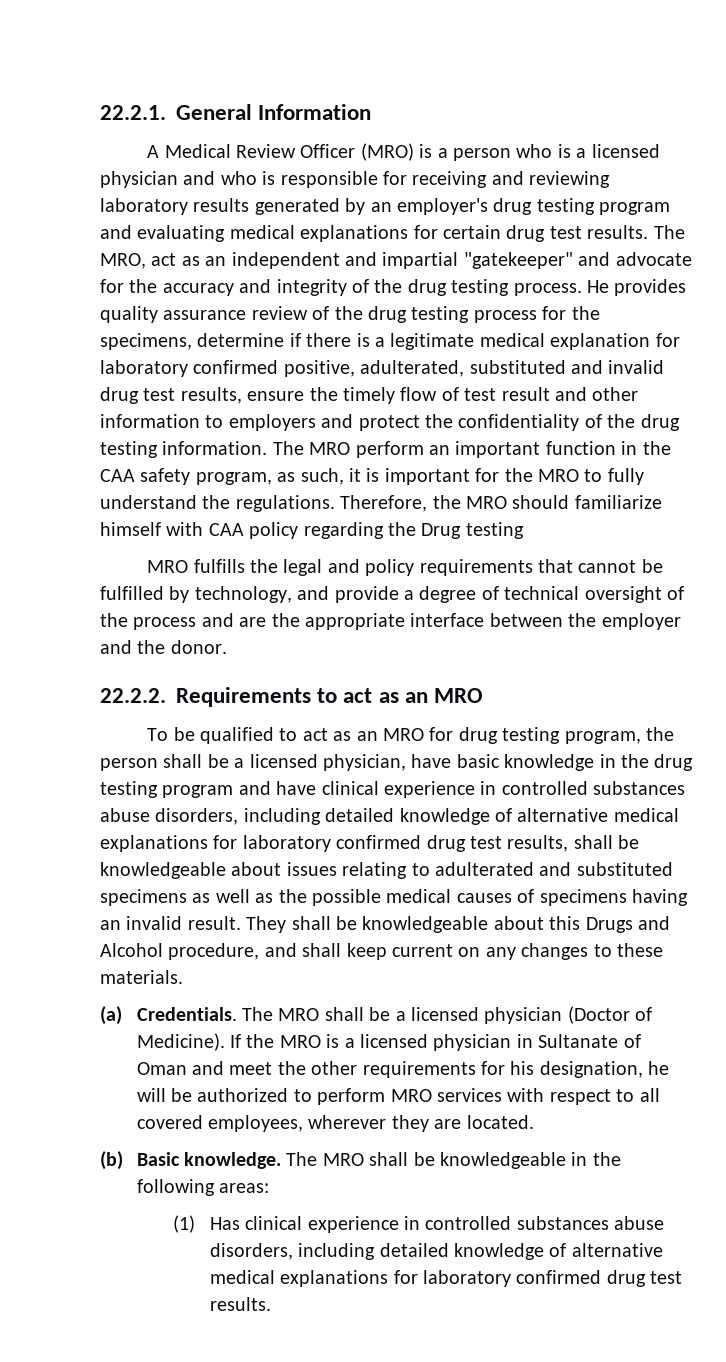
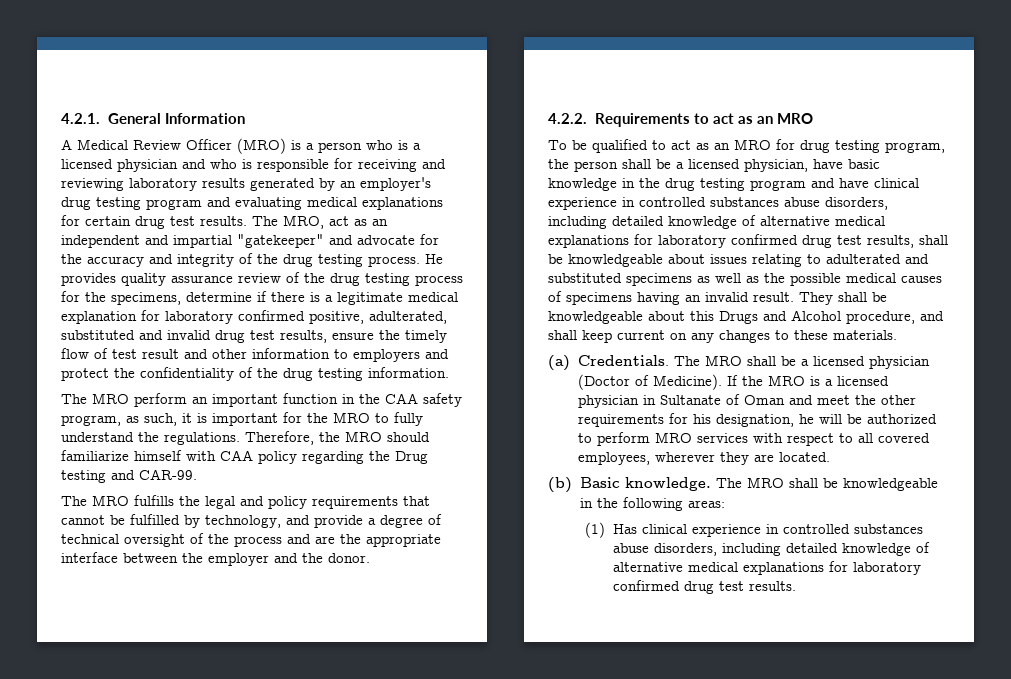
[100,105,166,120] 22.2.1. -> [61,113,100,124] 4.2.1.
(268, 448) none -> (449, 372) //
(524, 530) // -> [111,469,197,480] [61,496,87,506] and CAR-99. // The
[100,688,166,703] 22.2.2. -> [548,113,587,124] 4.2.2.

